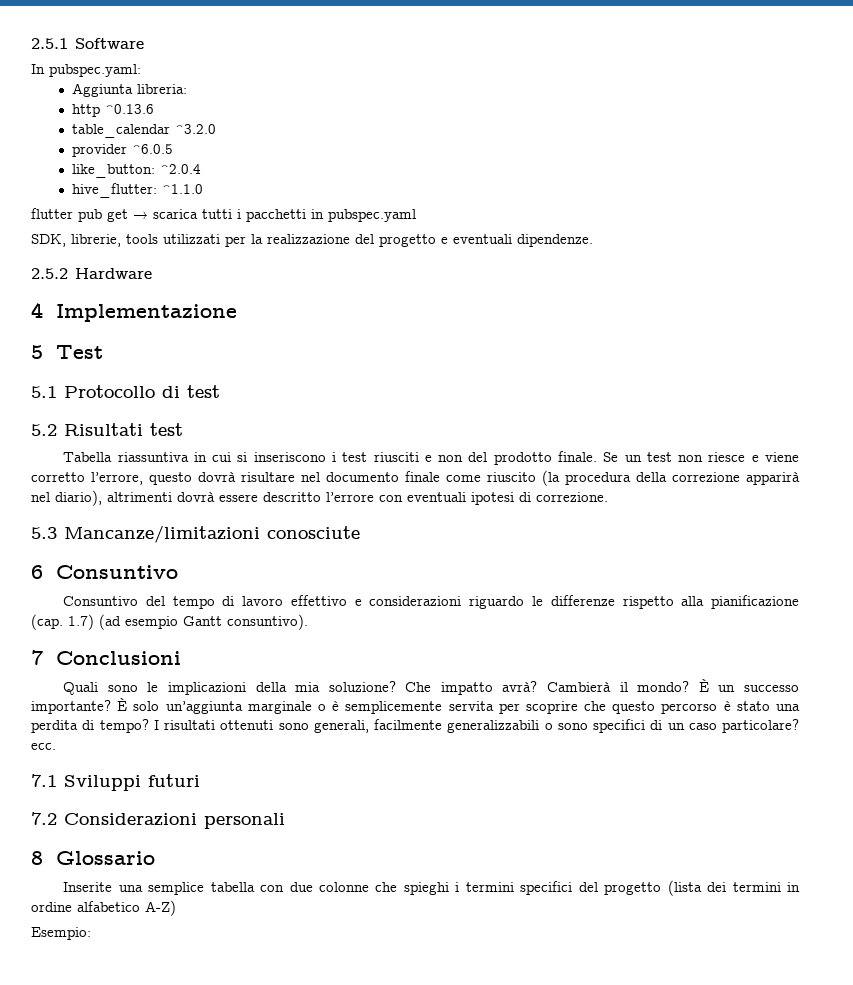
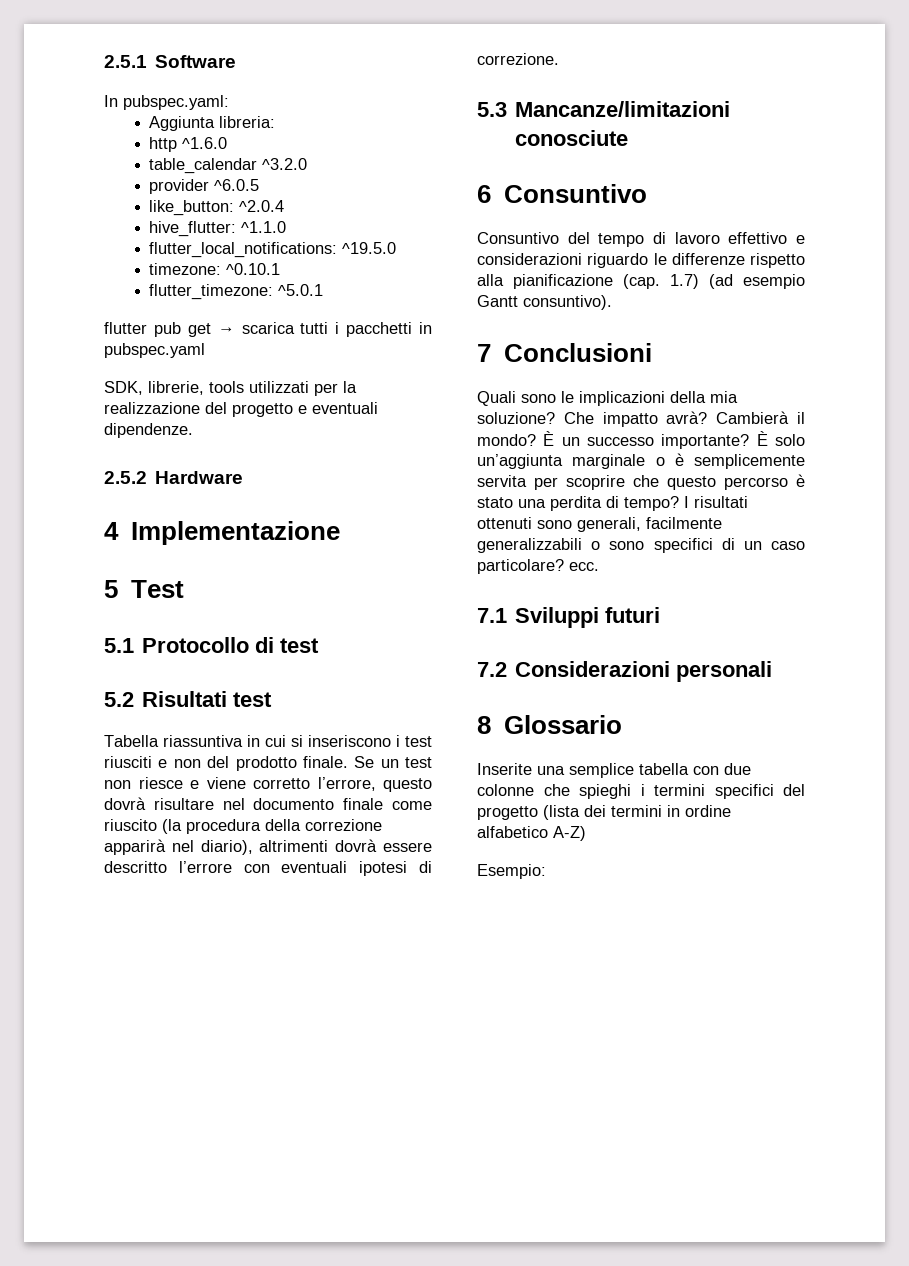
[105,104,155,114] ^0.13.6 -> [182,137,228,149] ^1.6.0
(204, 189) none -> [149,242,397,258] [149,263,281,275] [149,284,324,300] // flutter_local_notifications: ^19.5.0 // timezone: ^0.10.1 // flutter_timezone: ^5.0.1

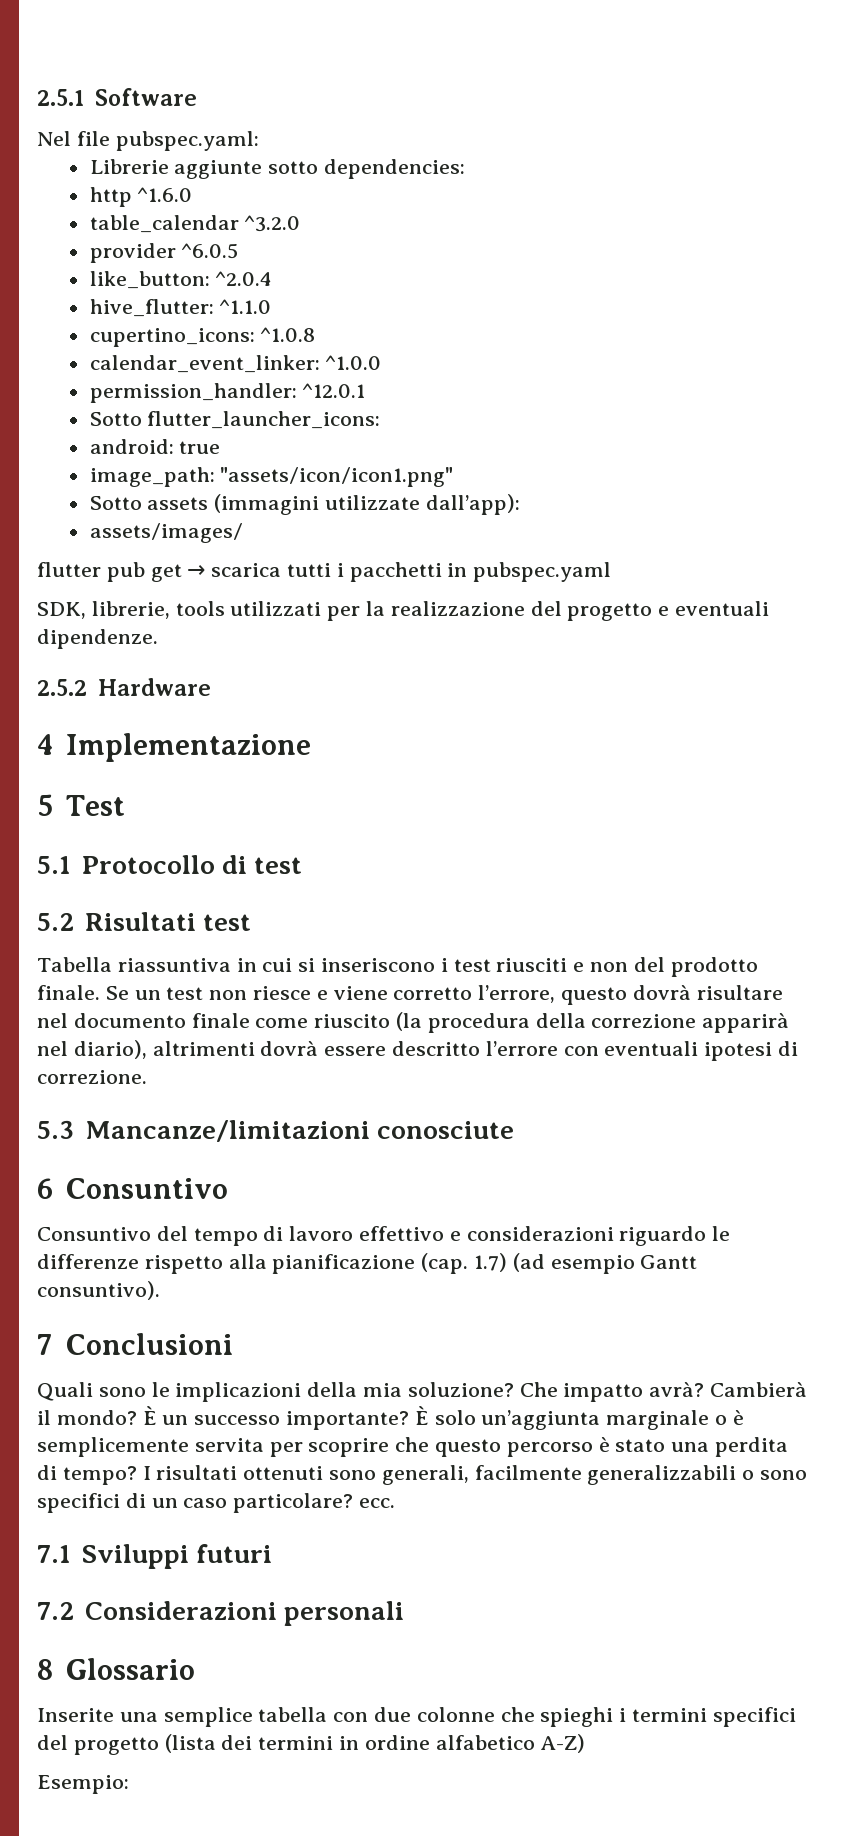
[104,95,118,107] In -> [37,131,110,146] Nel file
[149,116,276,131] Aggiunta libreria: -> [89,159,466,179] Librerie aggiunte sotto dependencies:
[149,242,397,258] [149,263,281,275] [149,284,324,300] flutter_local_notifications: ^19.5.0 // timezone: ^0.10.1 // flutter_timezone: ^5.0.1 -> [89,327,316,347] [89,355,382,373] [89,383,366,403] [89,411,381,429] [89,439,221,454] [89,467,454,487] [89,494,520,515] [89,523,243,543] cupertino_icons: ^1.0.8 // calendar_event_linker: ^1.0.0 // permission_handler: ^12.0.1 // Sotto flutter_launcher_icons: // android: true // image_path: "assets/icon/icon1.png" // Sotto assets (immagini utilizzate dall’app): // assets/images/

